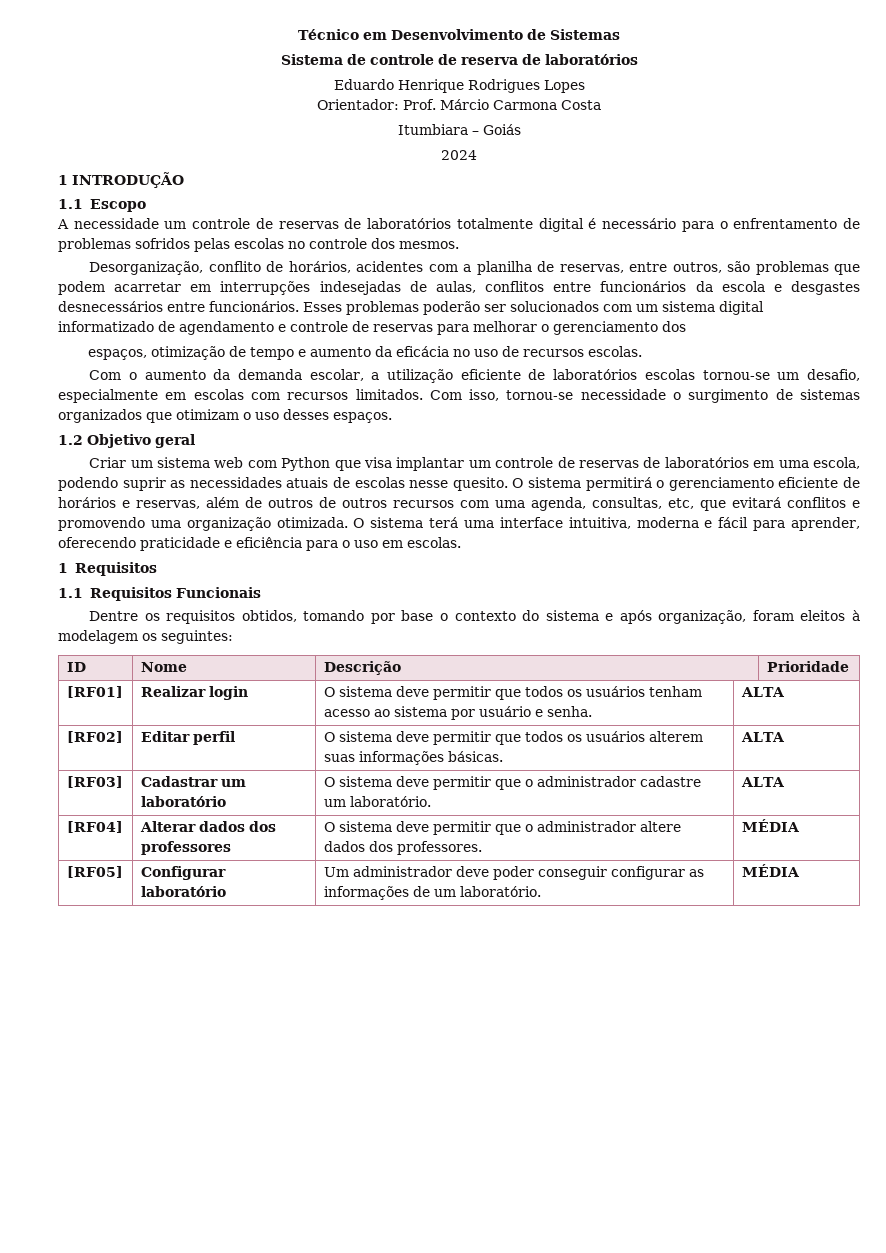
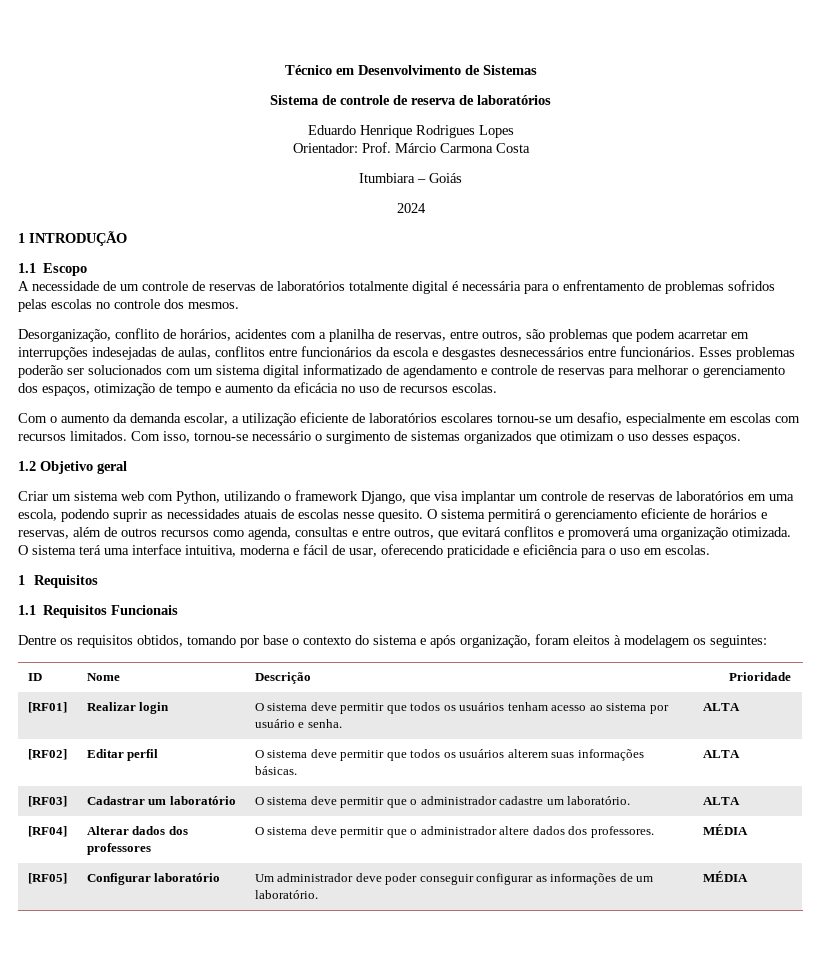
(159, 223) none -> [103,281,116,291] de
[602,218,677,229] necessário -> [462,281,521,291] necessária
(686, 326) // -> (38, 388) none
[644,369,695,380] escolas -> [441,413,493,423] escolares
[580,389,666,400] necessidade -> [252,431,311,441] necessário
[281,457,331,471] Python -> [176,490,406,504] Python, utilizando o framework Django,
[319,497,694,511] de outros recursos com uma agenda, consultas, etc, -> [161,527,434,540] recursos como agenda, consultas e entre outros,
[58,517,145,531] promovendo -> [568,527,630,540] promoverá
[753,517,861,531] para aprender, -> [332,545,377,557] de usar,

